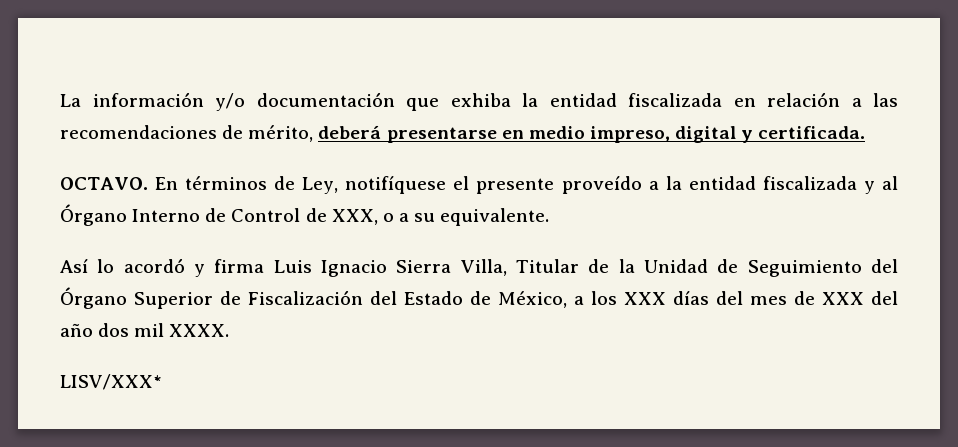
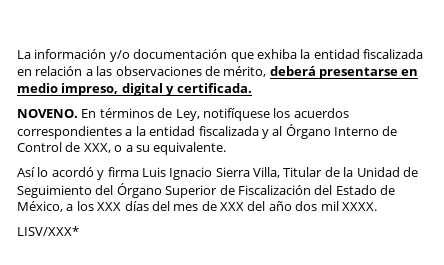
[60,125,217,139] recomendaciones -> [115,66,202,76] observaciones
[60,177,148,190] OCTAVO. -> [17,109,78,118] NOVENO.
[453,176,642,194] el presente proveído -> [273,108,349,118] [17,126,122,139] los acuerdos correspondientes

